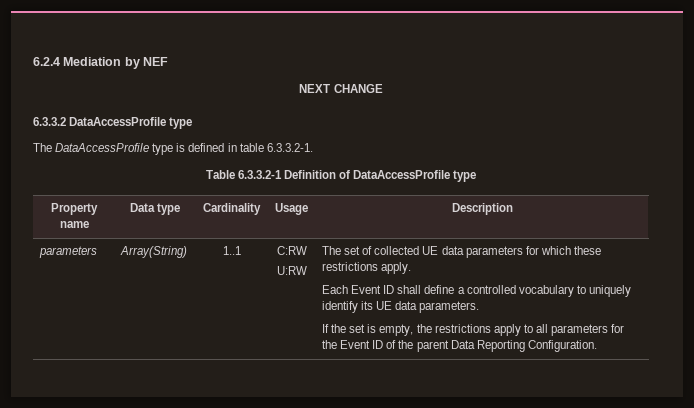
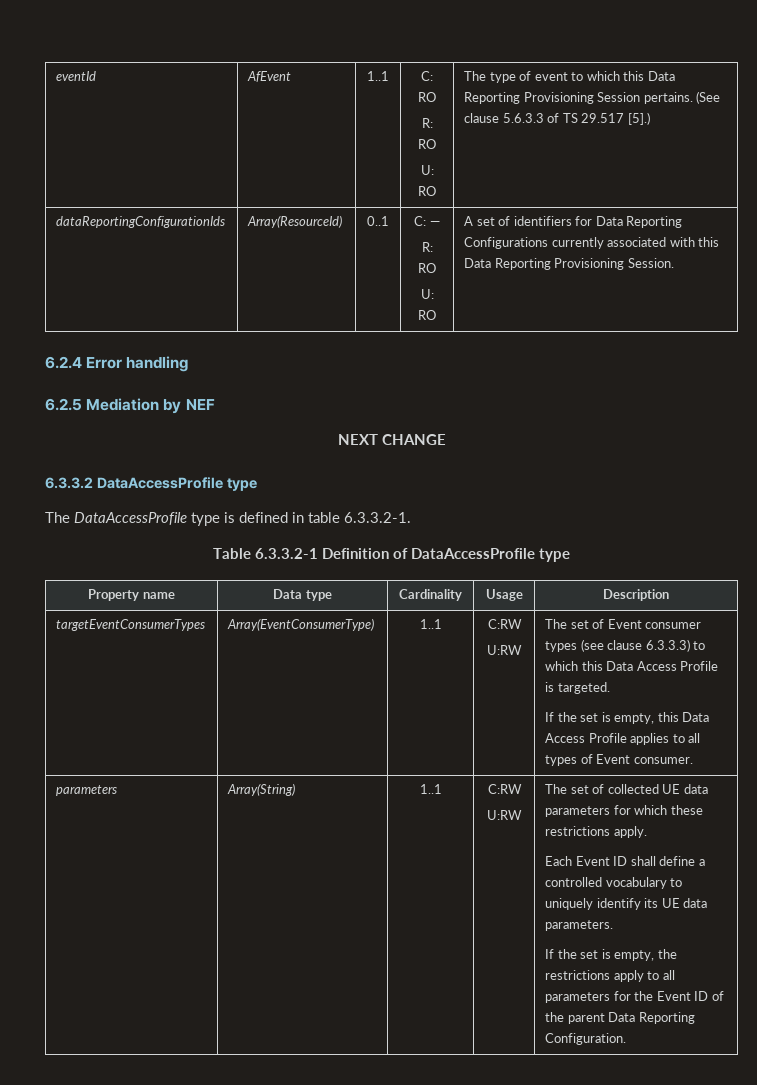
[33,57,60,66] 6.2.4 -> [56,71,97,81] [247,71,292,82] [367,71,389,81] [421,71,433,81] [418,92,436,102] [421,118,433,128] [418,139,436,149] [420,165,434,175] [418,186,436,196] [464,71,675,83] [464,91,721,104] [464,112,650,125] [56,216,226,228] [247,215,343,228] [367,216,389,226] [414,216,440,226] [421,242,433,252] [418,263,436,273] [420,289,434,299] [418,310,436,320] [464,216,683,228] [464,237,720,249] [464,258,674,270] [45,356,189,372] [45,398,82,411] eventId | AfEvent | 1..1 | C: RO // R: RO // U: RO | The type of event to which this Data Reporting Provisioning Session pertains. (See clause 5.6.3.3 of TS 29.517 [5].) // dataReportingConfigurationIds | Array(ResourceId) | 0..1 | C: — // R: RO // U: RO | A set of identifiers for Data Reporting Configurations currently associated with this Data Reporting Provisioning Session. // 6.2.4 Error handling // 6.2.5
(513, 209) none -> [56,619,206,631] [227,618,375,631] [419,619,442,629] [487,619,522,629] [487,645,522,655] [545,619,702,629] [545,639,706,652] [545,661,719,671] [545,682,610,694] [545,712,710,724] [545,733,701,745] [545,754,693,766] // targetEventConsumerTypes | Array(EventConsumerType) | 1..1 | C:RW // U:RW | The set of Event consumer types (see clause 6.3.3.3) to which this Data Access Profile is targeted. // If the set is empty, this Data Access Profile applies to all types of Event consumer.

